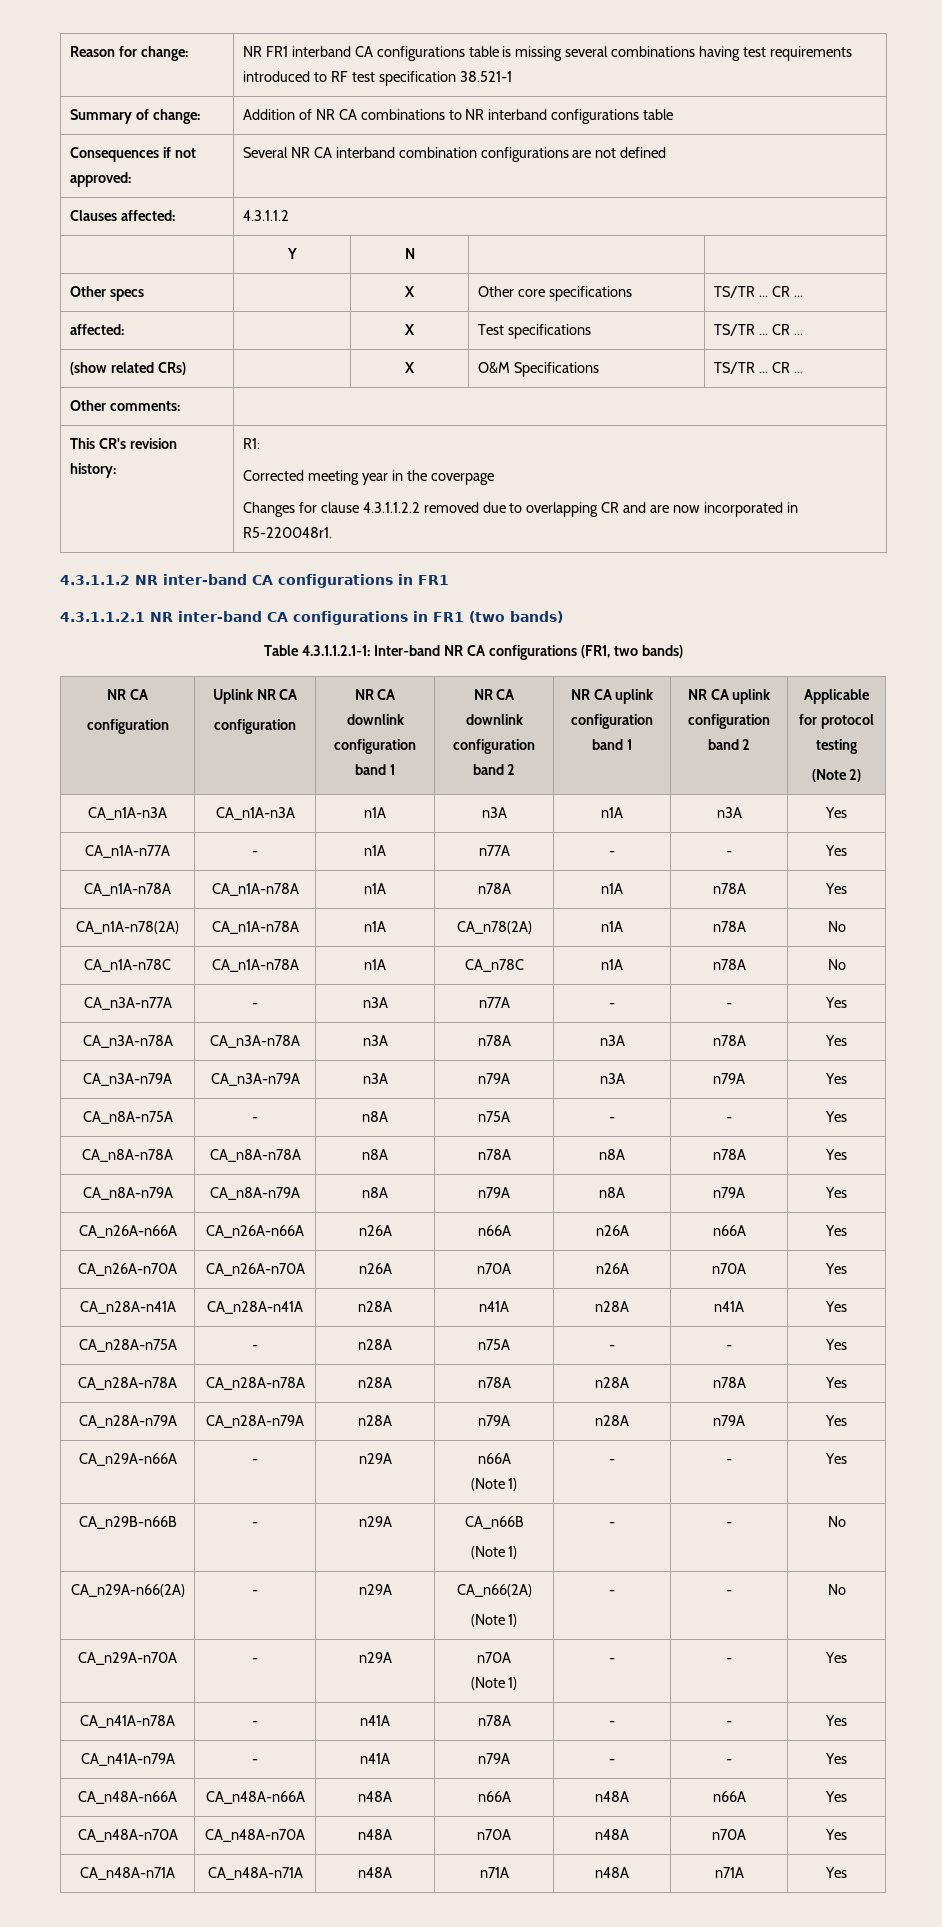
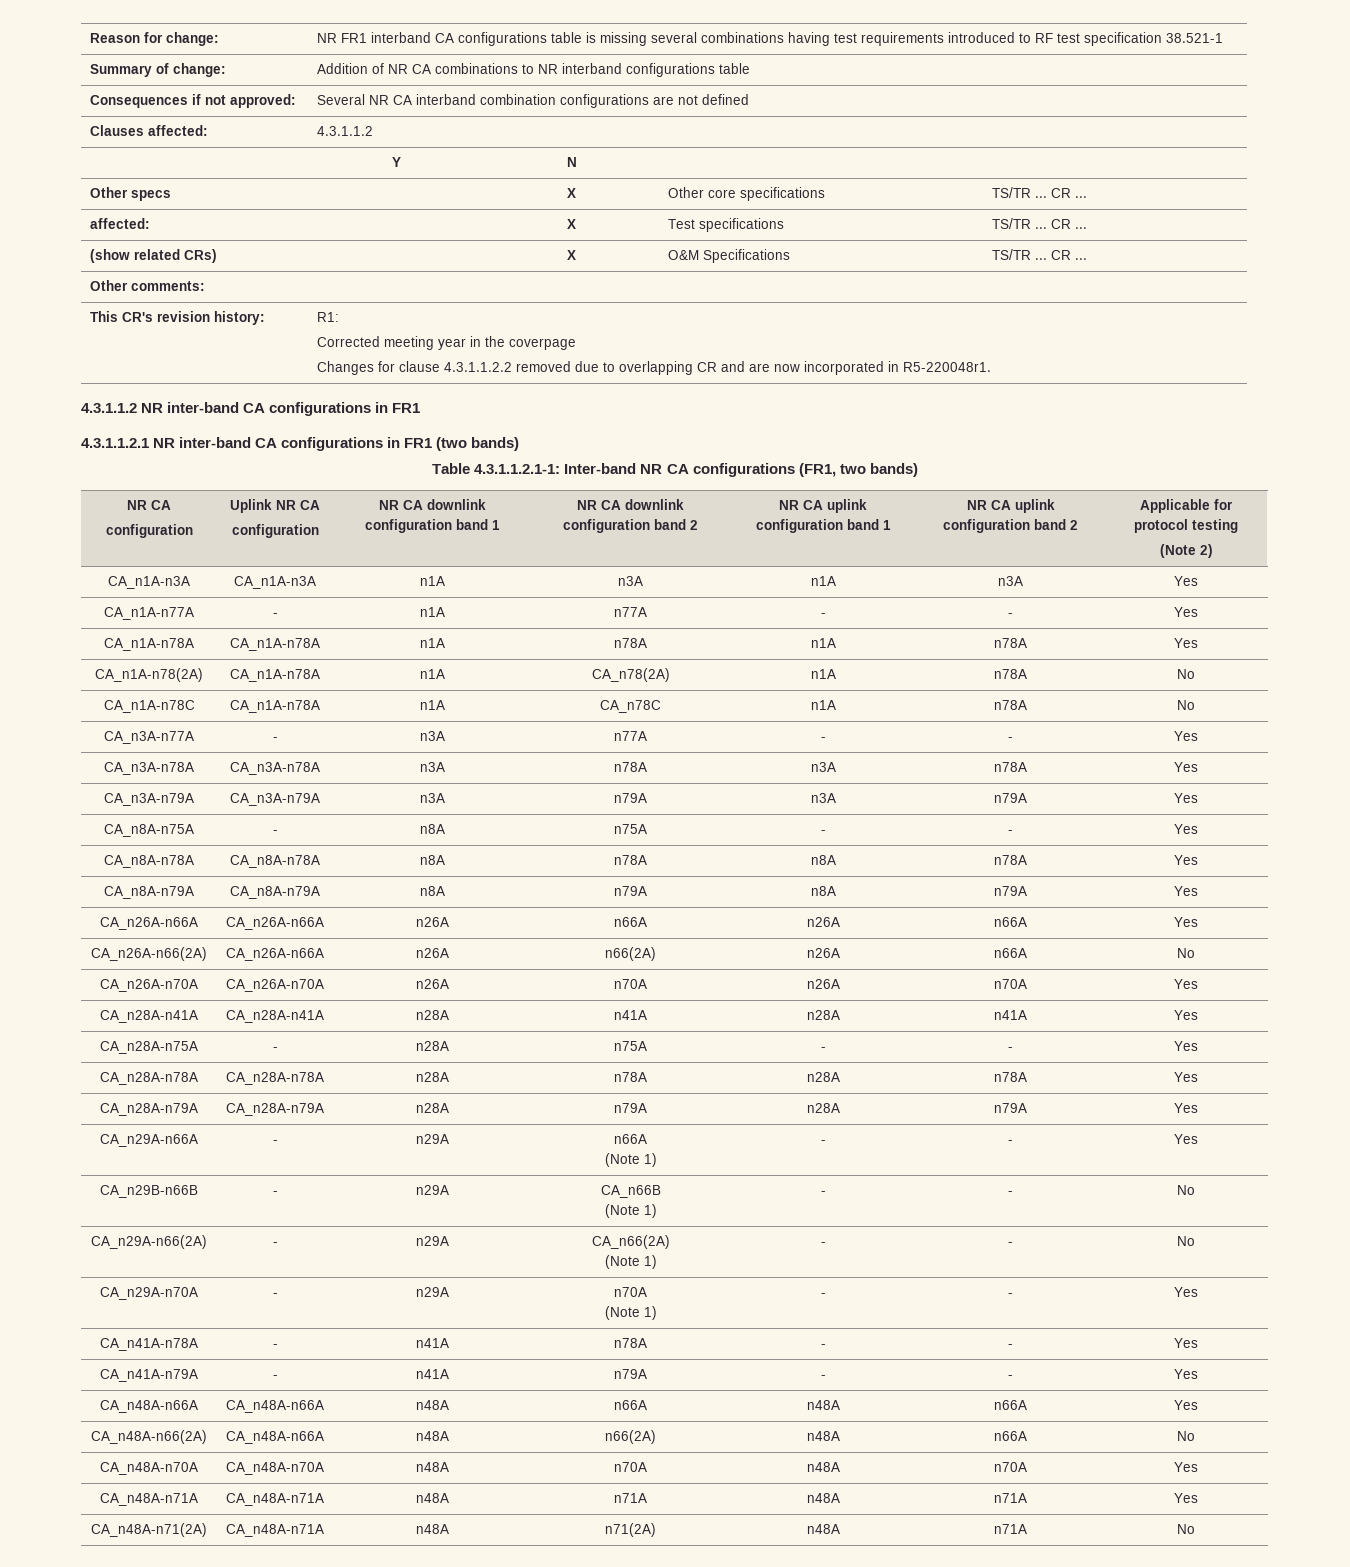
(847, 1230) none -> [91,947,207,961] [226,948,324,961] [416,948,449,958] [605,947,656,961] [806,948,840,958] [994,948,1027,958] [1177,948,1195,958] // CA_n26A-n66(2A) | CA_n26A-n66A | n26A | n66(2A) | n26A | n66A | No
(847, 1796) none -> [91,1430,207,1444] [226,1431,324,1444] [416,1431,449,1441] [605,1430,656,1444] [806,1431,840,1441] [994,1431,1027,1441] [1177,1431,1195,1441] // CA_n48A-n66(2A) | CA_n48A-n66A | n48A | n66(2A) | n48A | n66A | No
(847, 1872) none -> [91,1523,207,1537] [226,1524,324,1537] [416,1524,449,1534] [605,1523,656,1537] [806,1524,840,1534] [994,1524,1027,1534] [1177,1524,1195,1534] // CA_n48A-n71(2A) | CA_n48A-n71A | n48A | n71(2A) | n48A | n71A | No

